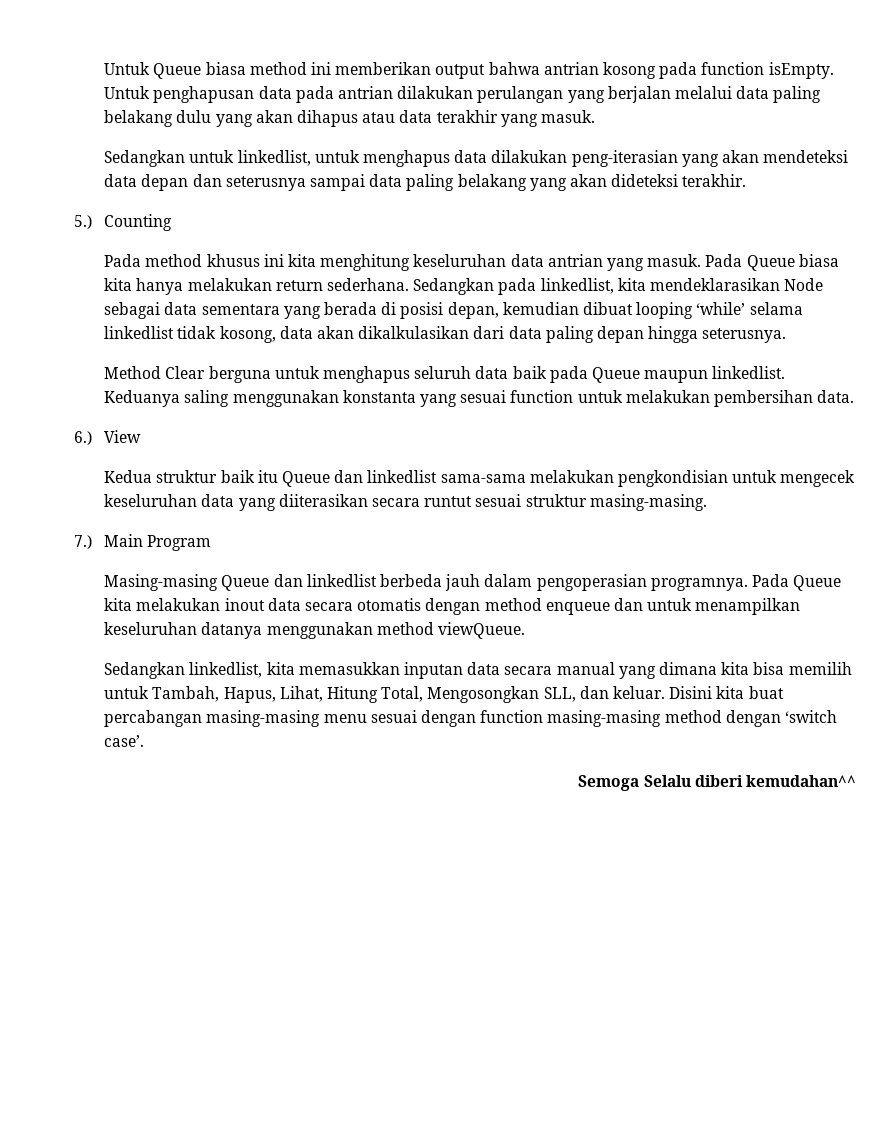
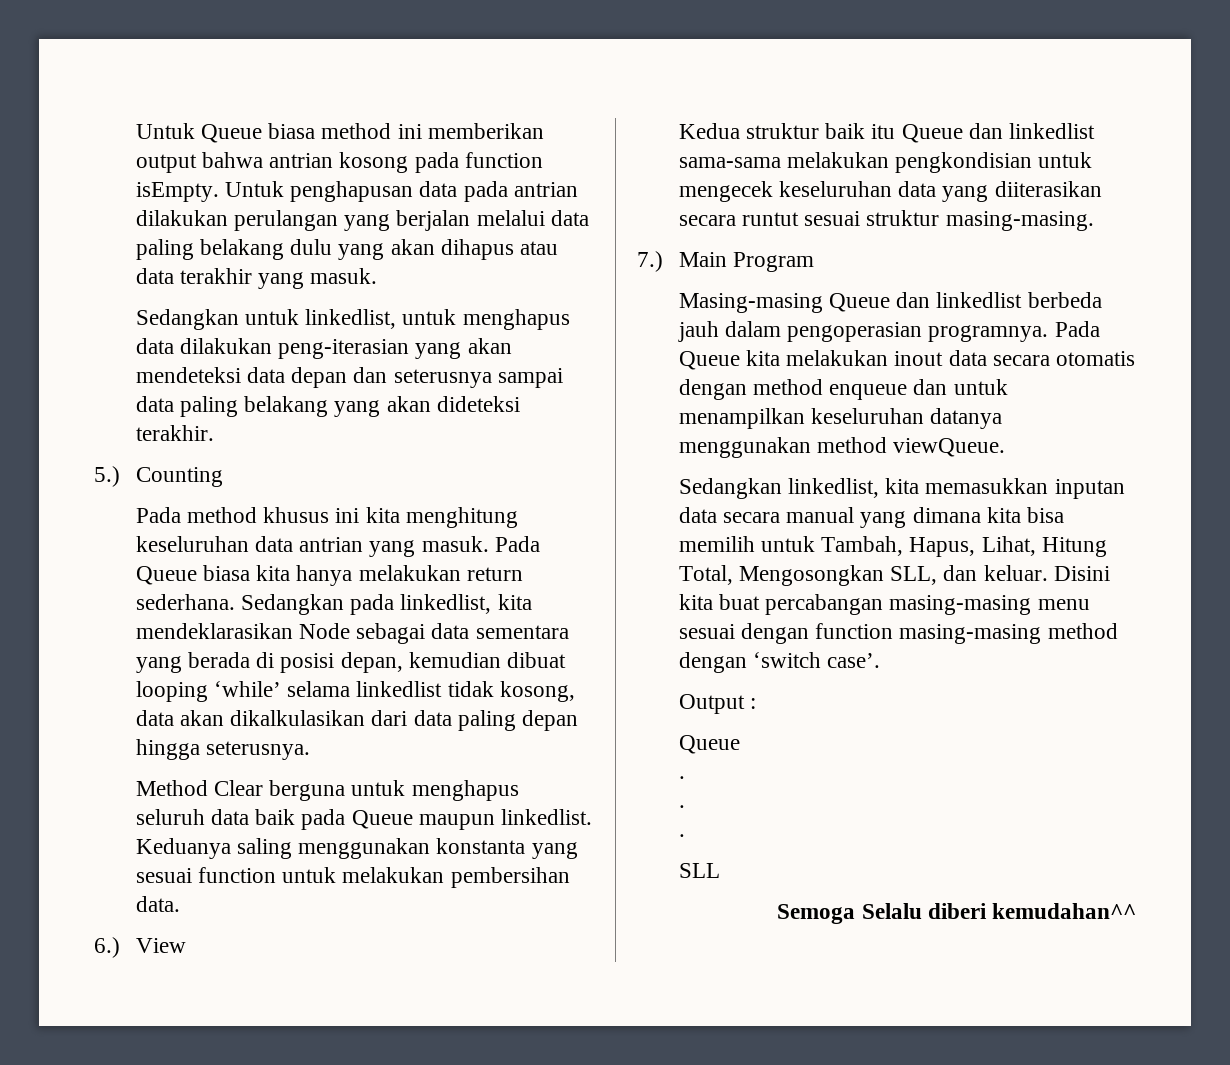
(145, 741) none -> [678,694,756,714] [678,735,740,754] [678,776,685,779] [678,805,685,808] [678,834,685,837] [678,863,720,878] // Output : // Queue // . // . // . // SLL

